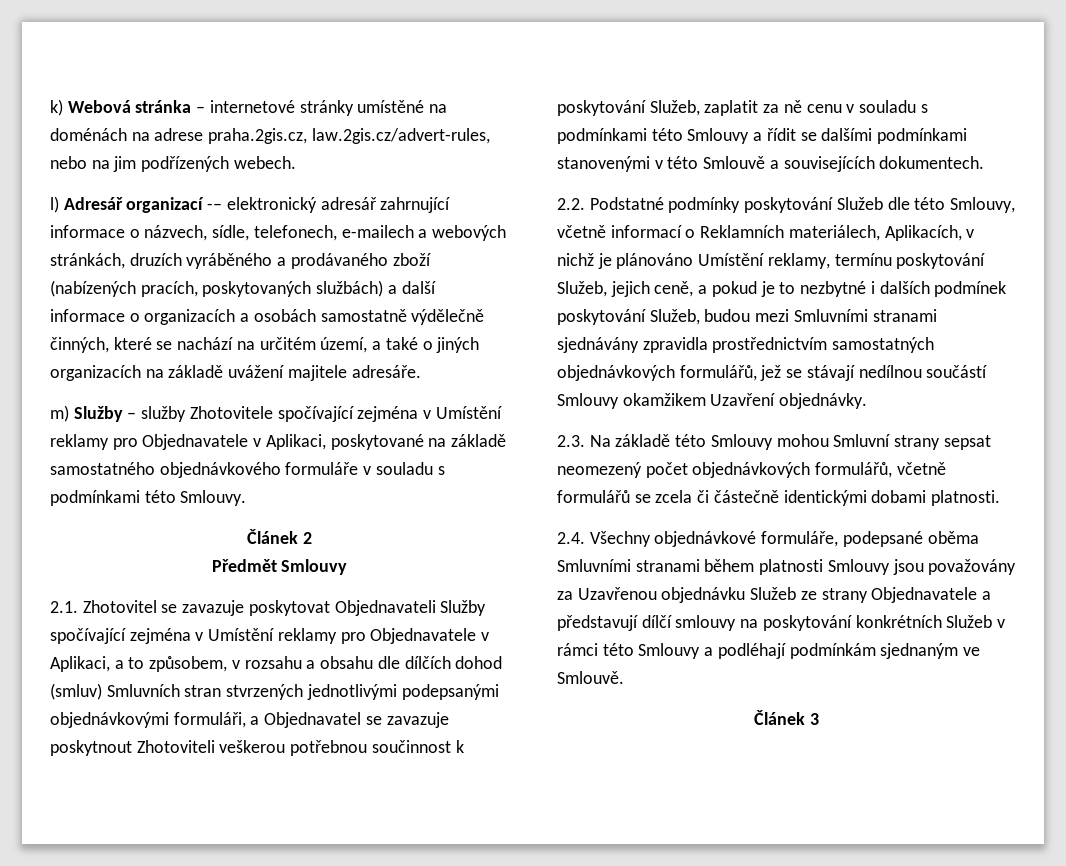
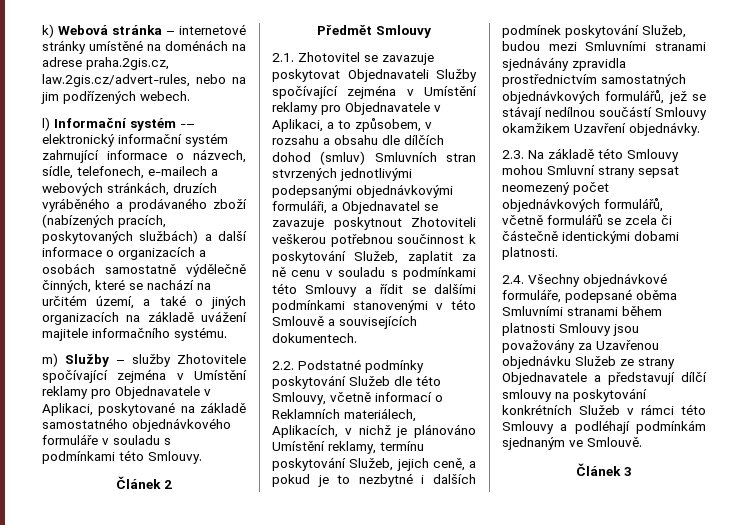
[63,197,377,213] Adresář organizací -– elektronický adresář -> [54,117,195,131] [42,133,228,147] Informační systém -– elektronický informační systém
[351,365,421,378] adresáře. -> [92,327,227,341] informačního systému.

